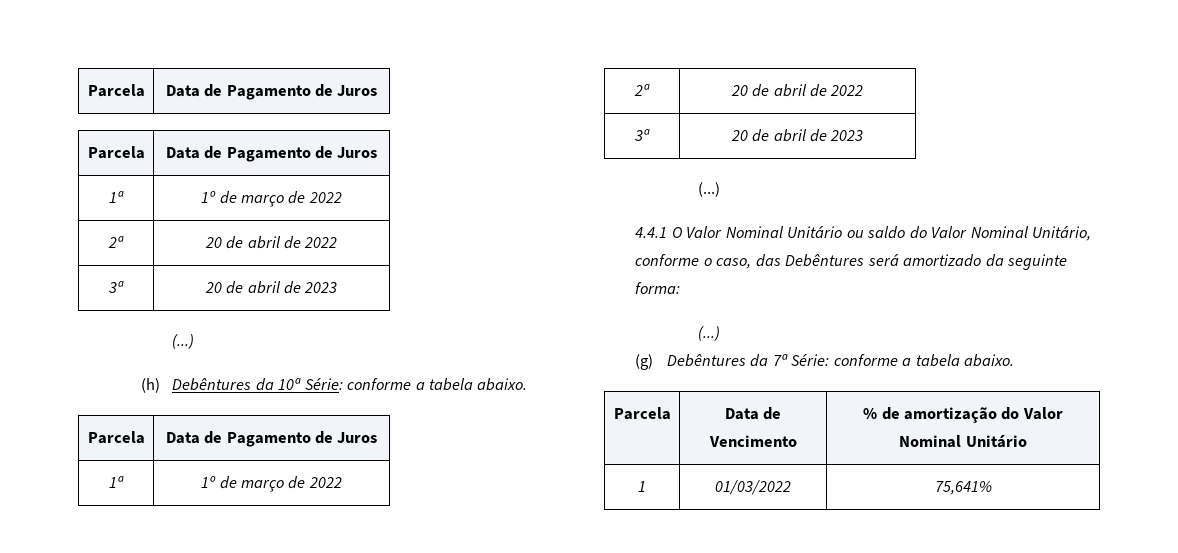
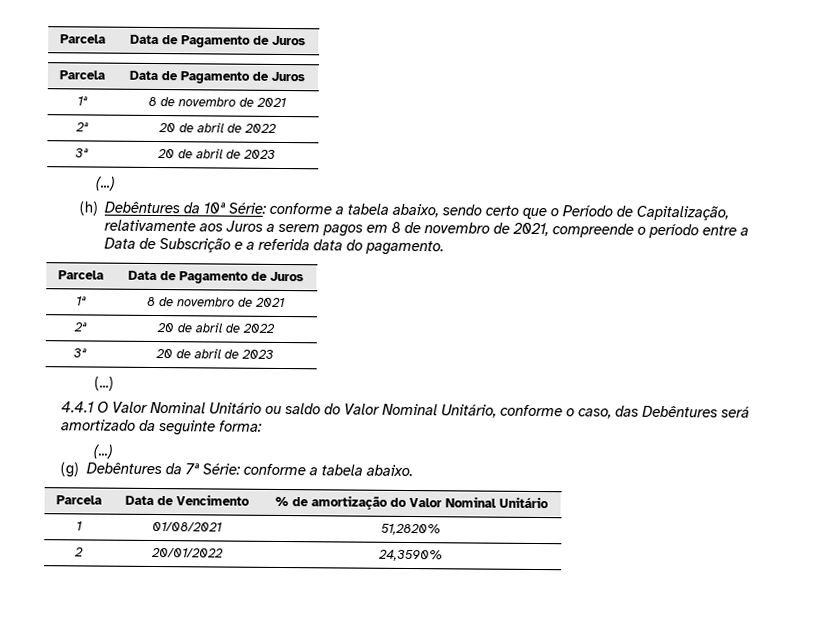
[201,191,342,207] 1º de março de 2022 -> [148,96,286,108] 8 de novembro de 2021
[477,378,528,391] [87,431,145,444] [165,431,378,447] [109,476,124,488] [201,476,342,492] abaixo. // Parcela | Data de Pagamento de Juros // 1ª | 1º de março de 2022 -> [391,203,729,221] [103,219,749,239] [103,237,444,256] [58,270,104,280] [128,270,304,284] [75,296,87,306] [147,296,285,308] abaixo, sendo certo que o Período de Capitalização, relativamente aos Juros a serem pagos em 8 de novembro de 2021, compreende o período entre a Data de Subscrição e a referida data do pagamento. // Parcela | Data de Pagamento de Juros // 1ª | 8 de novembro de 2021
[715,480,791,495] [934,481,992,495] 01/03/2022 | 75,641% -> [152,521,222,532] [381,523,441,536] [74,547,84,557] [150,547,224,558] [378,549,443,562] 01/08/2021 | 51,2820% // 2 | 20/01/2022 | 24,3590%

